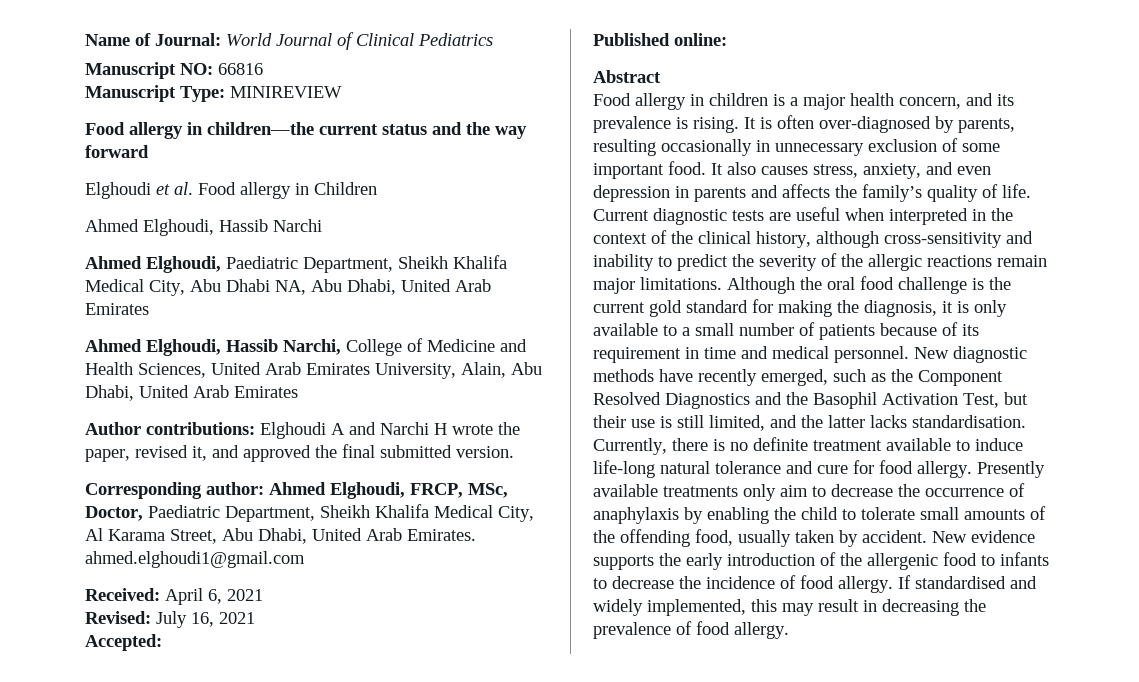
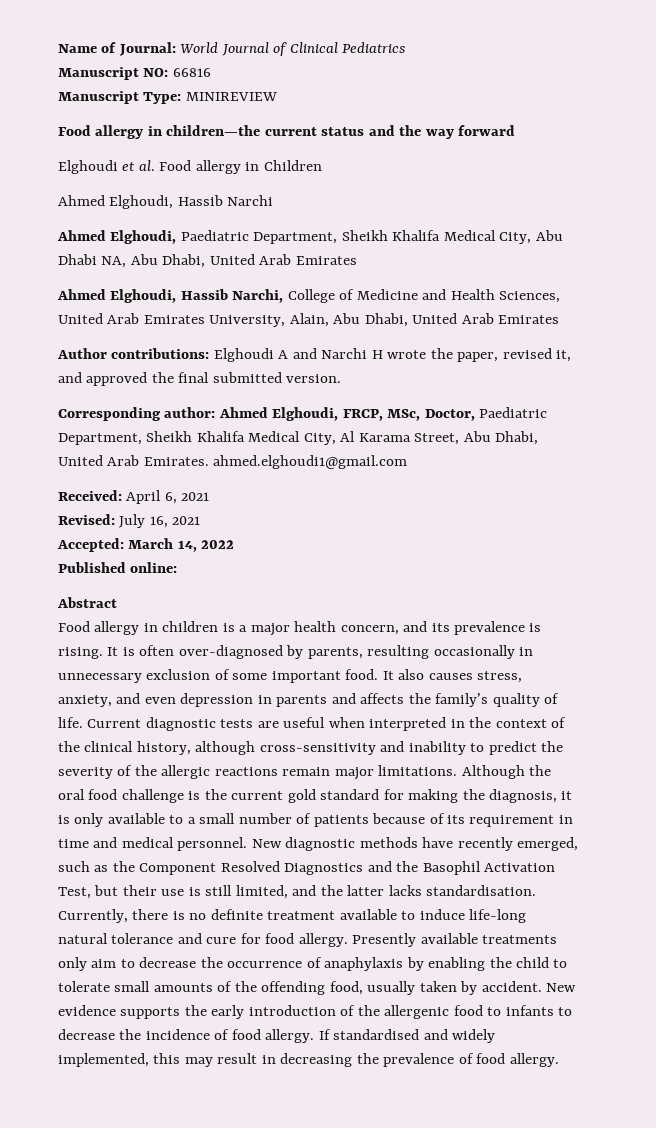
(162, 642) none -> [128,538,235,552] March 14, 2022

